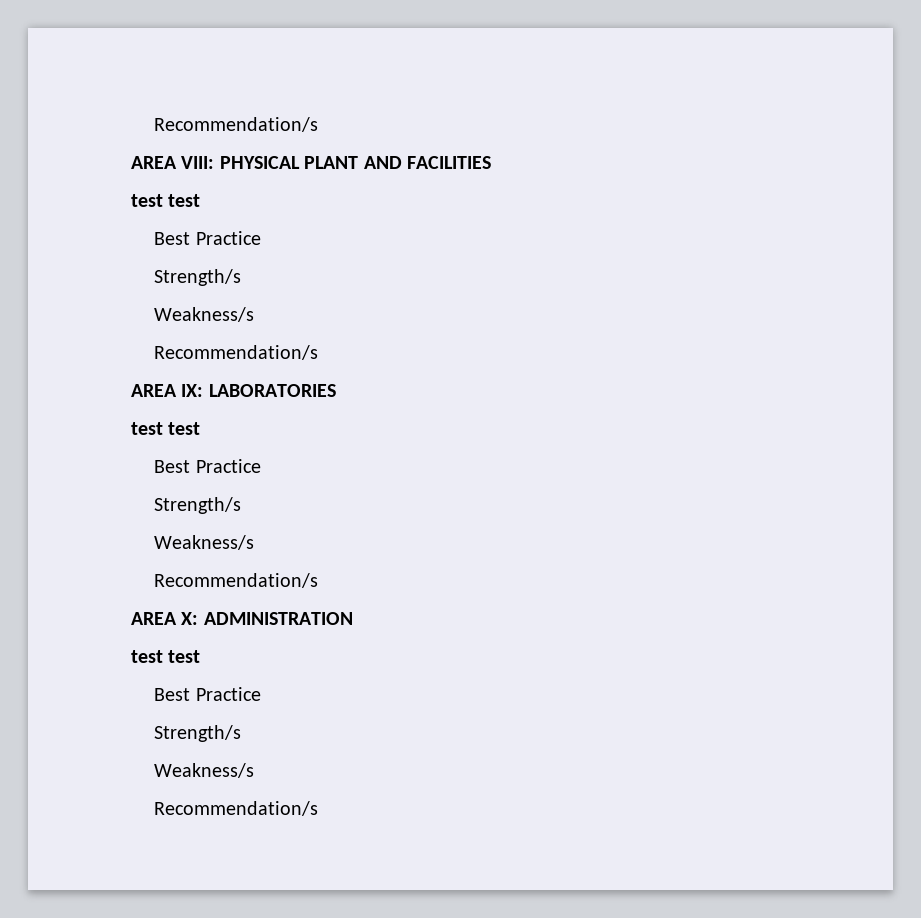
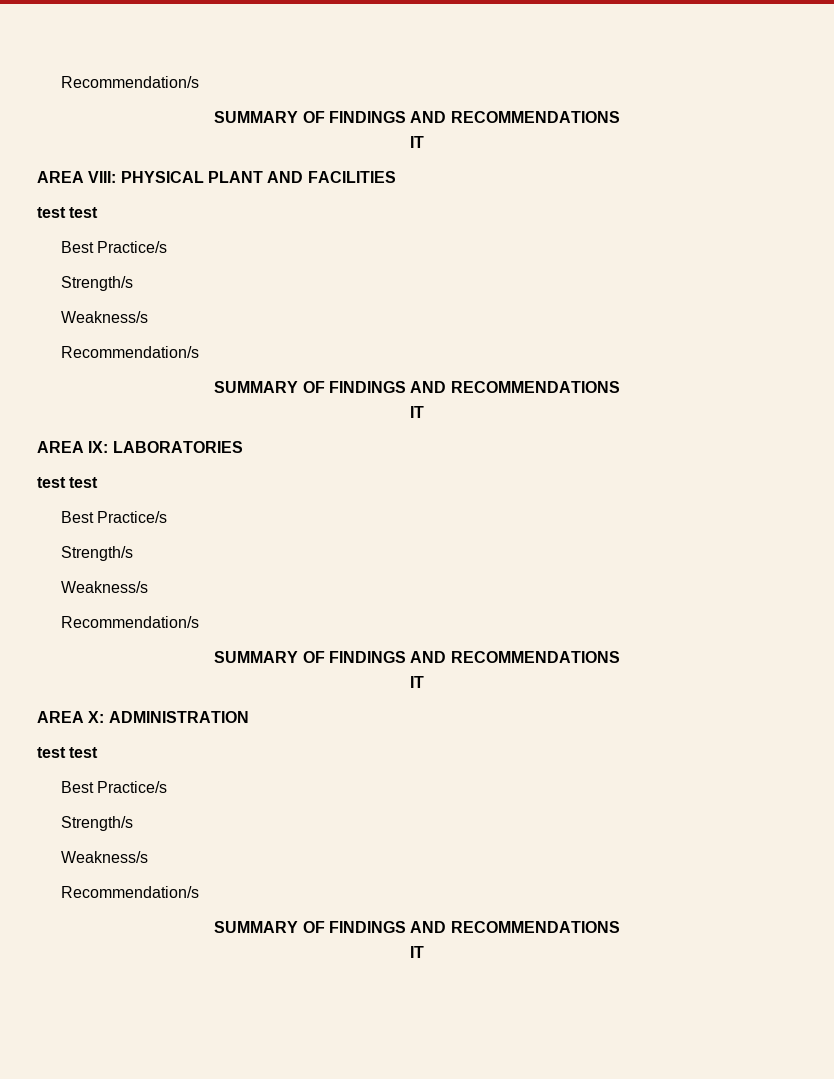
[154,117,319,132] Recommendation/s -> [60,76,199,88] [214,111,620,123] [410,136,424,148] Recommendation/s // SUMMARY OF FINDINGS AND RECOMMENDATIONS // IT
[195,231,261,245] [154,269,242,286] [154,307,255,322] [154,345,319,360] Practice // Strength/s // Weakness/s // Recommendation/s -> [97,241,168,253] [60,276,133,291] [60,311,148,323] [60,346,199,358] [214,381,620,393] [410,406,424,418] Practice/s // Strength/s // Weakness/s // Recommendation/s // SUMMARY OF FINDINGS AND RECOMMENDATIONS // IT
[195,459,261,473] [154,497,242,514] [154,535,255,550] [154,573,319,588] Practice // Strength/s // Weakness/s // Recommendation/s -> [97,511,168,523] [60,546,133,561] [60,581,148,593] [60,616,199,628] [214,651,620,663] [410,676,424,688] Practice/s // Strength/s // Weakness/s // Recommendation/s // SUMMARY OF FINDINGS AND RECOMMENDATIONS // IT
[195,687,261,701] [154,725,242,742] [154,763,255,778] [154,801,319,816] Practice // Strength/s // Weakness/s // Recommendation/s -> [97,781,168,793] [60,816,133,831] [60,851,148,863] [60,886,199,898] [214,921,620,933] [410,946,424,958] Practice/s // Strength/s // Weakness/s // Recommendation/s // SUMMARY OF FINDINGS AND RECOMMENDATIONS // IT

